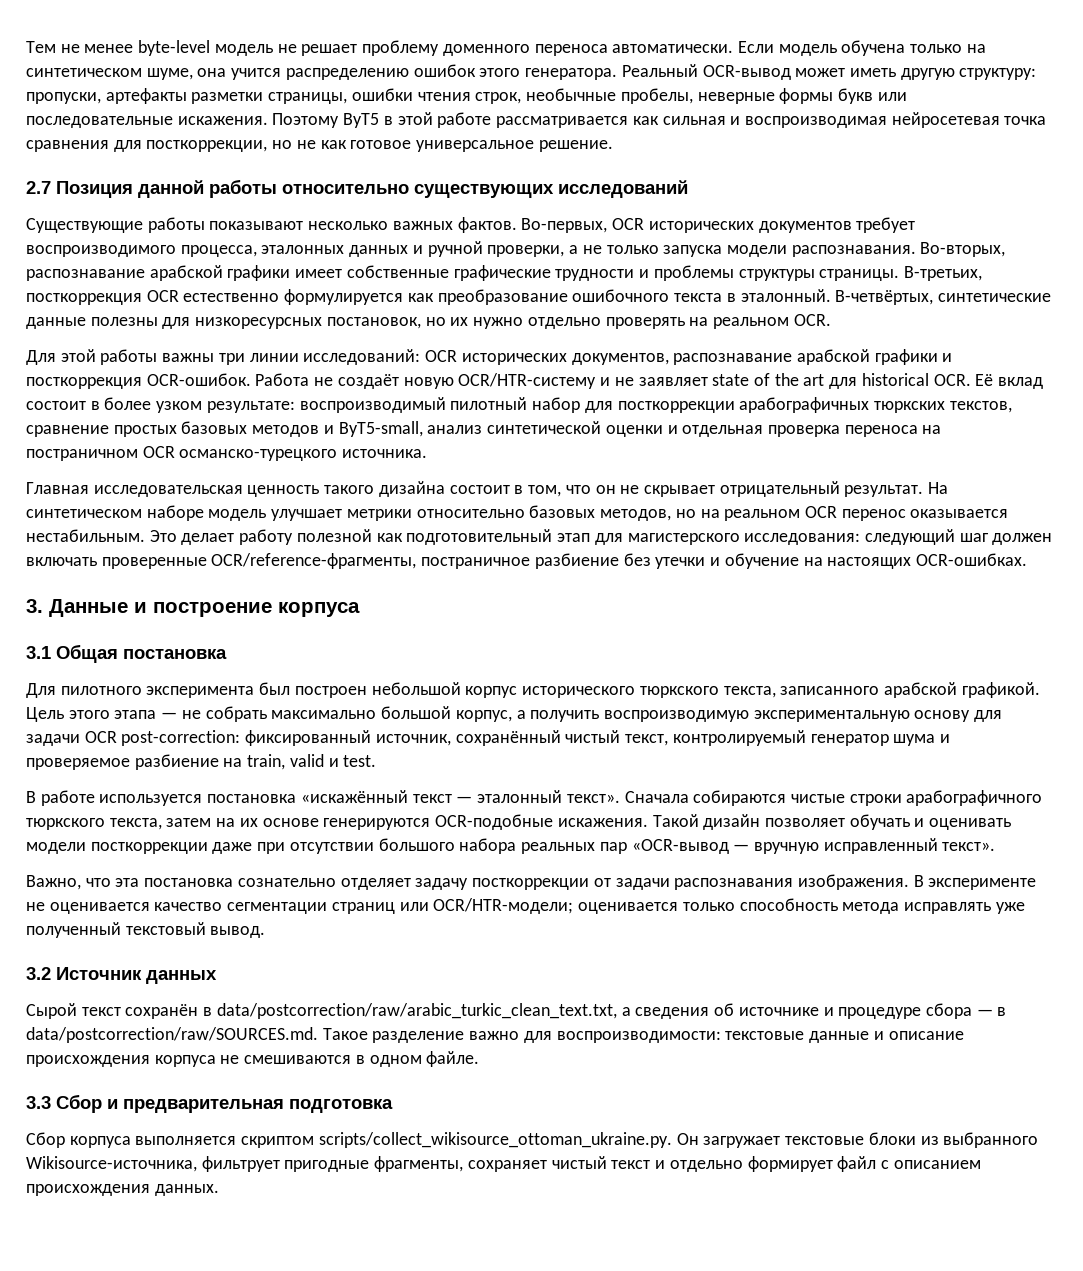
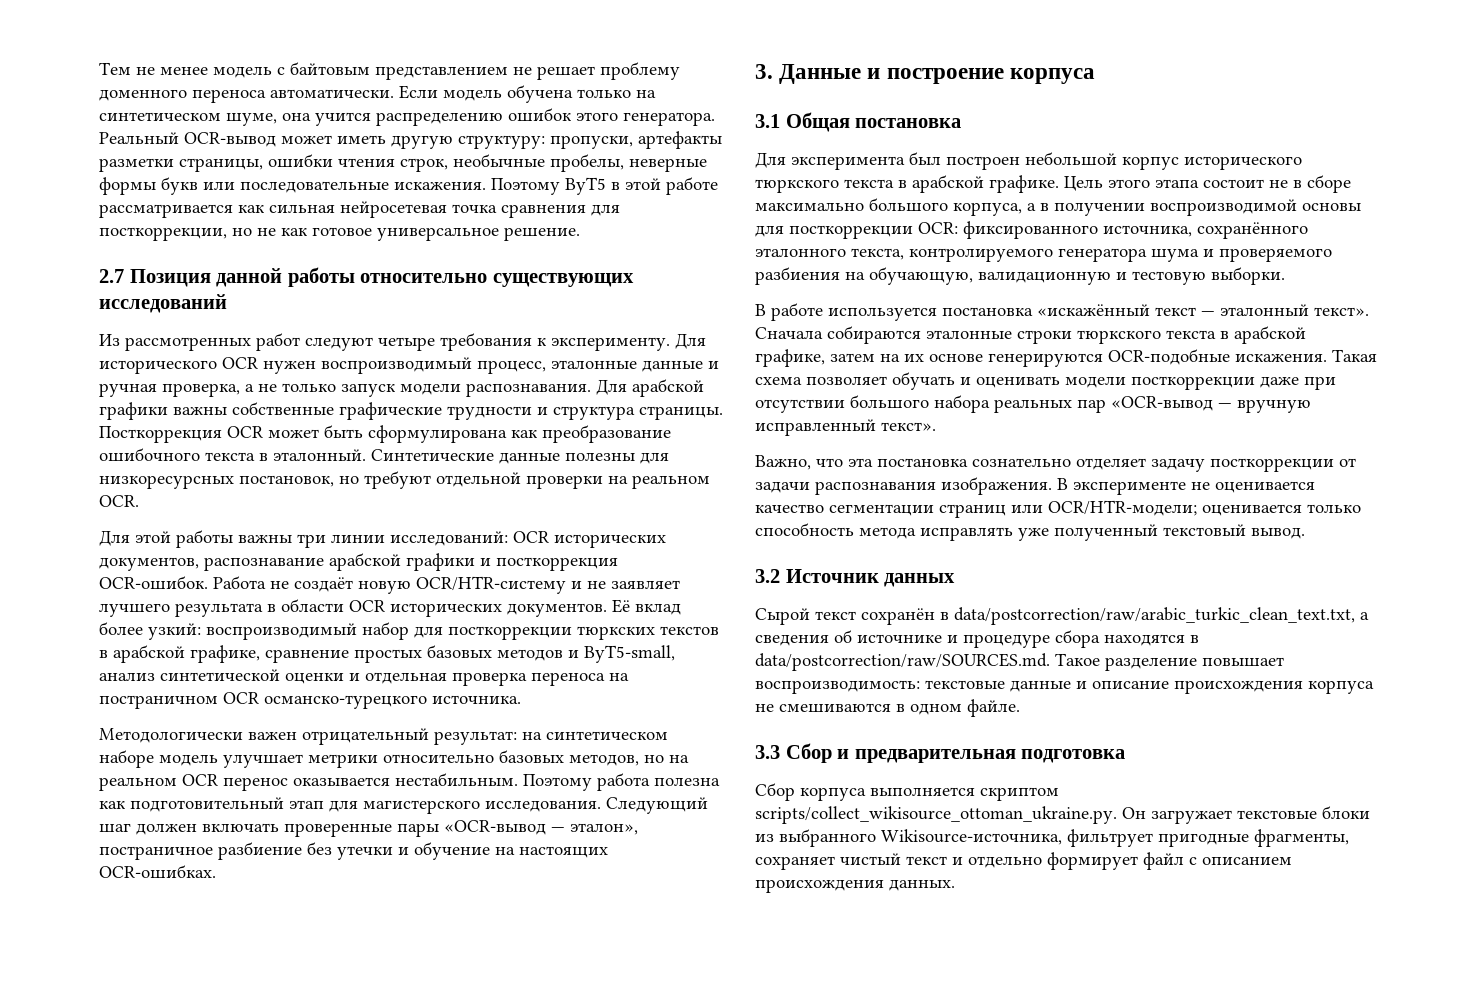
[138,40,273,56] byte-level модель -> [213,62,508,80] модель с байтовым представлением
[730,116,887,128] и воспроизводимая -> (335, 208) none
[26,217,916,233] [26,241,565,257] Существующие работы показывают несколько важных фактов. Во-первых, OCR исторических документов требует воспроизводимого процесса, эталонных данных и ручной проверки, -> [99,333,706,351] [99,357,719,374] [99,383,240,397] Из рассмотренных работ следуют четыре требования к эксперименту. Для исторического OCR нужен воспроизводимый процесс, эталонные данные и ручная проверка,
[663,245,723,257] запуска -> [341,384,396,397] запуск
[920,242,1006,257] [26,265,343,281] Во-вторых, распознавание арабской графики имеет -> [596,379,704,397] [99,402,227,420] Для арабской графики важны
[653,265,982,281] [26,289,404,305] проблемы структуры страницы. В-третьих, посткоррекция OCR естественно формулируется -> [553,406,723,420] [99,425,507,443] структура страницы. Посткоррекция OCR может быть сформулирована
[835,290,1051,305] В-четвёртых, синтетические -> [371,449,494,461] Синтетические
[450,317,685,329] их нужно отдельно проверять -> [364,471,603,489] требуют отдельной проверки
[712,373,1044,389] [26,397,1012,413] state of the art для historical OCR. Её вклад состоит в более узком результате: воспроизводимый пилотный набор для посткоррекции арабографичных тюркских текстов, -> [99,599,681,617] [99,622,719,640] [99,645,260,663] лучшего результата в области OCR исторических документов. Её вклад более узкий: воспроизводимый набор для посткоррекции тюркских текстов в арабской графике,
[26,481,949,497] Главная исследовательская ценность такого дизайна состоит в том, что он не скрывает отрицательный результат. На -> [99,728,542,745] Методологически важен отрицательный результат: на
[149,529,372,545] Это делает работу полезной -> [523,773,720,791] Поэтому работа полезна
[744,529,955,545] исследования: следующий -> [485,797,708,814] исследования. Следующий
[211,553,417,569] OCR/reference-фрагменты, -> [397,820,638,837] пары «OCR-вывод — эталон»,
[60,686,142,695] пилотного -> (786, 160) none
[723,682,1040,698] [26,706,1003,722] [26,730,950,746] [26,754,377,770] текста, записанного арабской графикой. Цель этого этапа — не собрать максимально большой корпус, а получить воспроизводимую экспериментальную основу для задачи OCR post-correction: фиксированный источник, сохранённый чистый текст, контролируемый генератор шума и проверяемое разбиение на train, valid и test. -> [844,175,1351,193] [755,198,1361,216] [755,221,1308,239] [755,248,1332,262] [755,267,1285,285] текста в арабской графике. Цель этого этапа состоит не в сборе максимально большого корпуса, а в получении воспроизводимой основы для посткоррекции OCR: фиксированного источника, сохранённого эталонного текста, контролируемого генератора шума и проверяемого разбиения на обучающую, валидационную и тестовую выборки.
[790,790,1043,806] [26,818,162,830] чистые строки арабографичного тюркского текста, -> [926,326,1306,344] [755,349,825,367] эталонные строки тюркского текста в арабской графике,
[652,814,761,830] Такой дизайн -> [1332,349,1377,362] [755,377,802,385] Такая схема
[976,1009,993,1016] — -> [1104,634,1185,646] находятся
[469,1031,721,1043] важно для воспроизводимости: -> [1202,657,1284,667] [755,680,920,694] повышает воспроизводимость:

